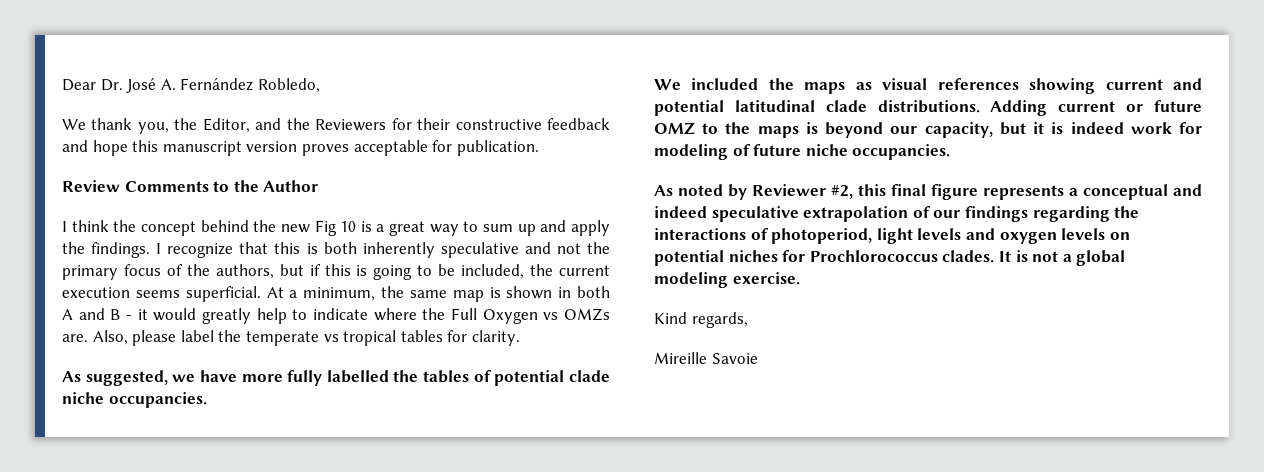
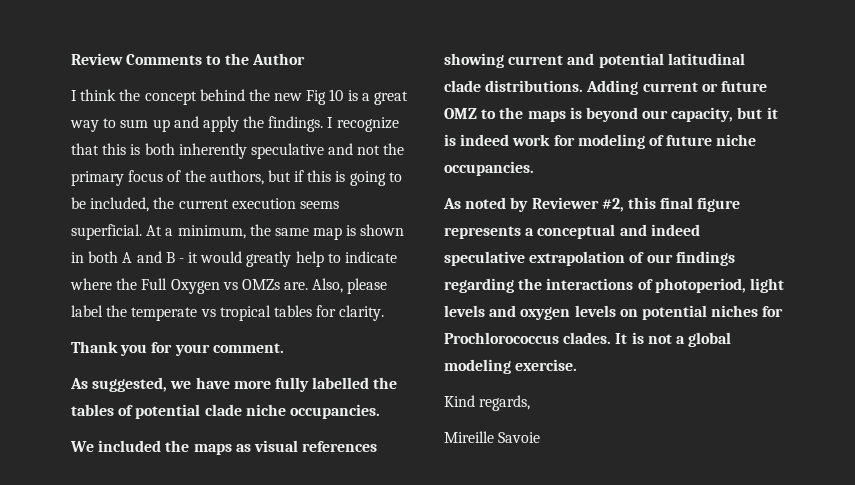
[62,78,320,93] [62,118,610,134] [62,140,539,156] Dear Dr. José A. Fernández Robledo, // We thank you, the Editor, and the Reviewers for their constructive feedback and hope this manuscript version proves acceptable for publication. // -> (71, 59) none
(520, 338) none -> [71,341,284,356] // Thank you for your comment.

